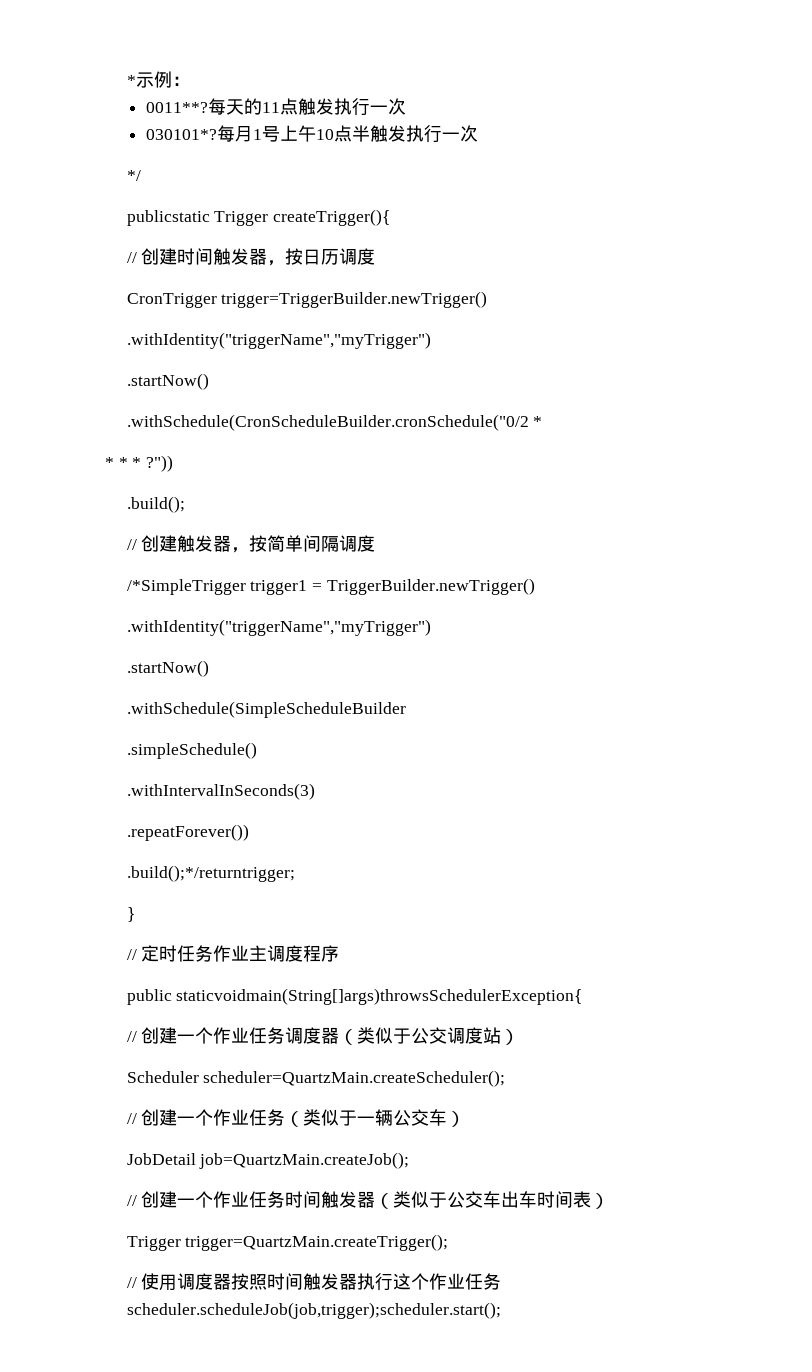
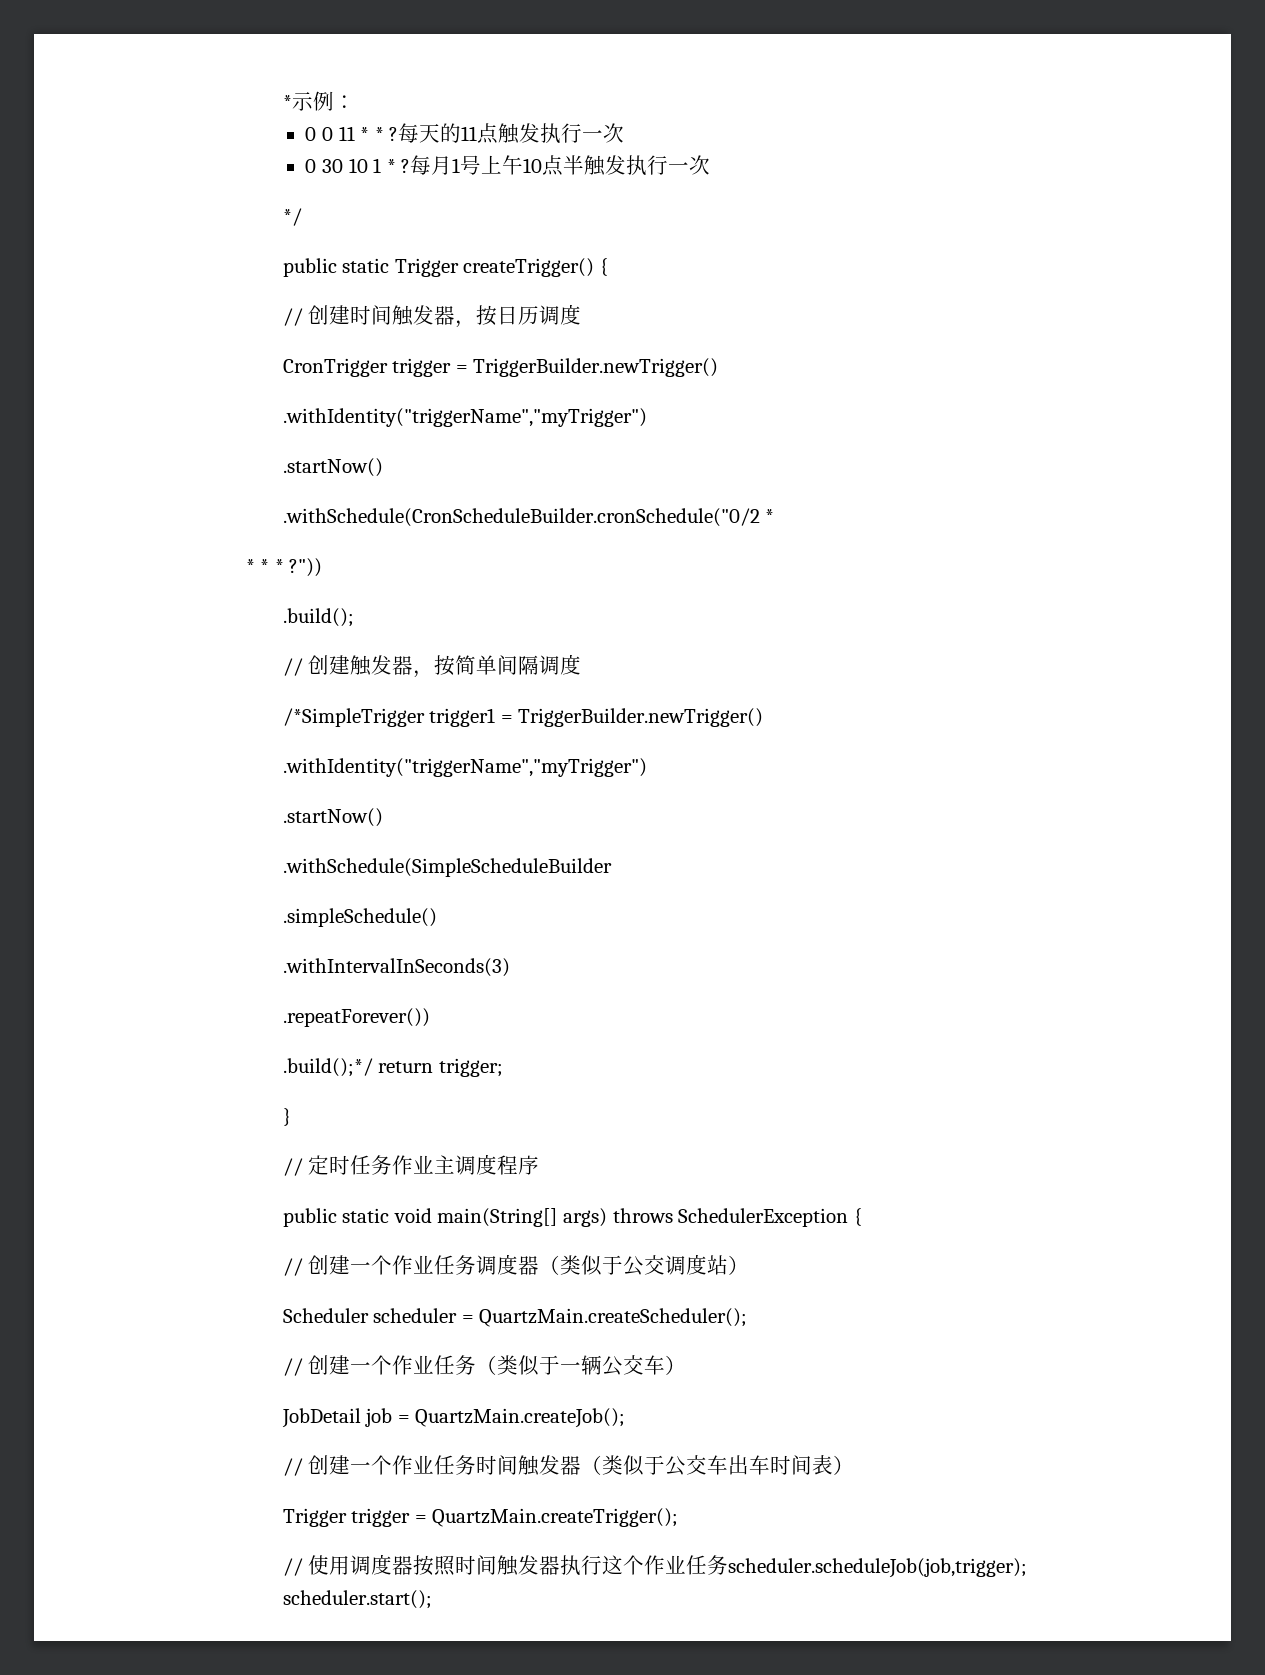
[145,102,208,113] 0011**? -> [305,126,399,141] 0 0 11 * * ?
[145,129,217,140] 030101*? -> [305,158,411,173] 0 30 10 1 * ?
[126,209,391,226] publicstatic Trigger createTrigger(){ -> [282,258,609,277] public static Trigger createTrigger() {
[221,291,488,308] trigger=TriggerBuilder.newTrigger() -> [392,358,719,377] trigger = TriggerBuilder.newTrigger()
[126,865,295,882] .build();*/returntrigger; -> [282,1058,503,1077] .build();*/ return trigger;
[176,988,583,1005] staticvoidmain(String[]args)throwsSchedulerException{ -> [342,1208,862,1227] static void main(String[] args) throws SchedulerException {
[203,1070,506,1087] scheduler=QuartzMain.createScheduler(); -> [373,1308,748,1327] scheduler = QuartzMain.createScheduler();
[199,1152,410,1169] job=QuartzMain.createJob(); -> [365,1408,626,1428] job = QuartzMain.createJob();
[185,1234,449,1251] trigger=QuartzMain.createTrigger(); -> [351,1508,679,1527] trigger = QuartzMain.createTrigger();
[126,1302,501,1319] scheduler.scheduleJob(job,trigger);scheduler.start(); -> [728,1558,1028,1578] [282,1590,432,1609] scheduler.scheduleJob(job,trigger); scheduler.start();

